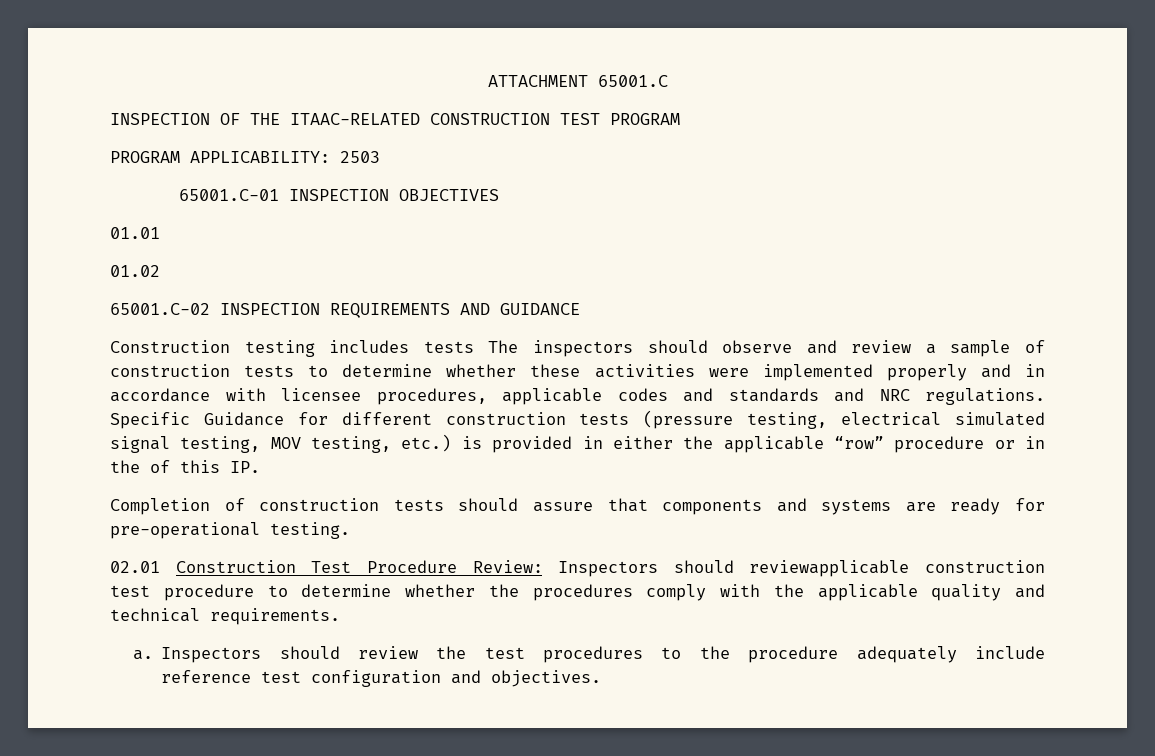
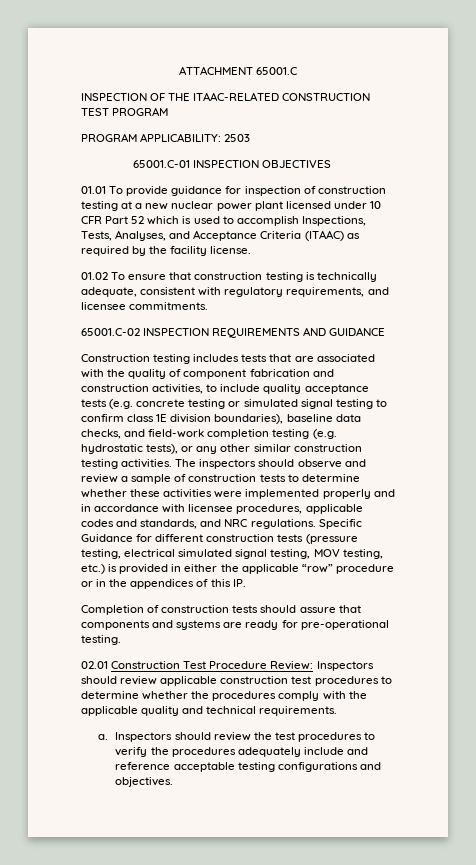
[110,265,160,277] // 01.02 -> [109,186,386,196] [81,201,381,211] [81,216,366,226] [81,230,360,241] [81,246,252,256] [81,272,377,282] [81,287,389,297] [81,302,209,310] To provide guidance for inspection of construction testing at a new nuclear power plant licensed under 10 CFR Part 52 which is used to accomplish Inspections, Tests, Analyses, and Acceptance Criteria (ITAAC) as required by the facility license. // 01.02 To ensure that construction testing is technically adequate, consistent with regulatory requirements, and licensee commitments.
(474, 347) none -> [269,354,375,362] [81,369,334,379] [81,384,369,394] [81,399,387,409] [81,414,361,424] [81,429,337,439] [81,444,362,454] [81,459,173,469] that are associated with the quality of component fabrication and construction activities, to include quality acceptance tests (e.g. concrete testing or simulated signal testing to confirm class 1E division boundaries), baseline data checks, and field-work completion testing (e.g. hydrostatic tests), or any other similar construction testing activities.
[728,388,819,402] standards -> [140,519,198,529] standards,
(140, 466) none -> [130,579,195,589] appendices
[749,560,910,577] reviewapplicable -> [120,676,218,686] review applicable
[163,584,254,601] procedure -> [314,676,379,686] procedures
[699,646,1046,663] [161,670,442,687] the procedure adequately include reference test configuration -> [115,747,369,757] [115,762,358,772] verify the procedures adequately include and reference acceptable testing configurations

